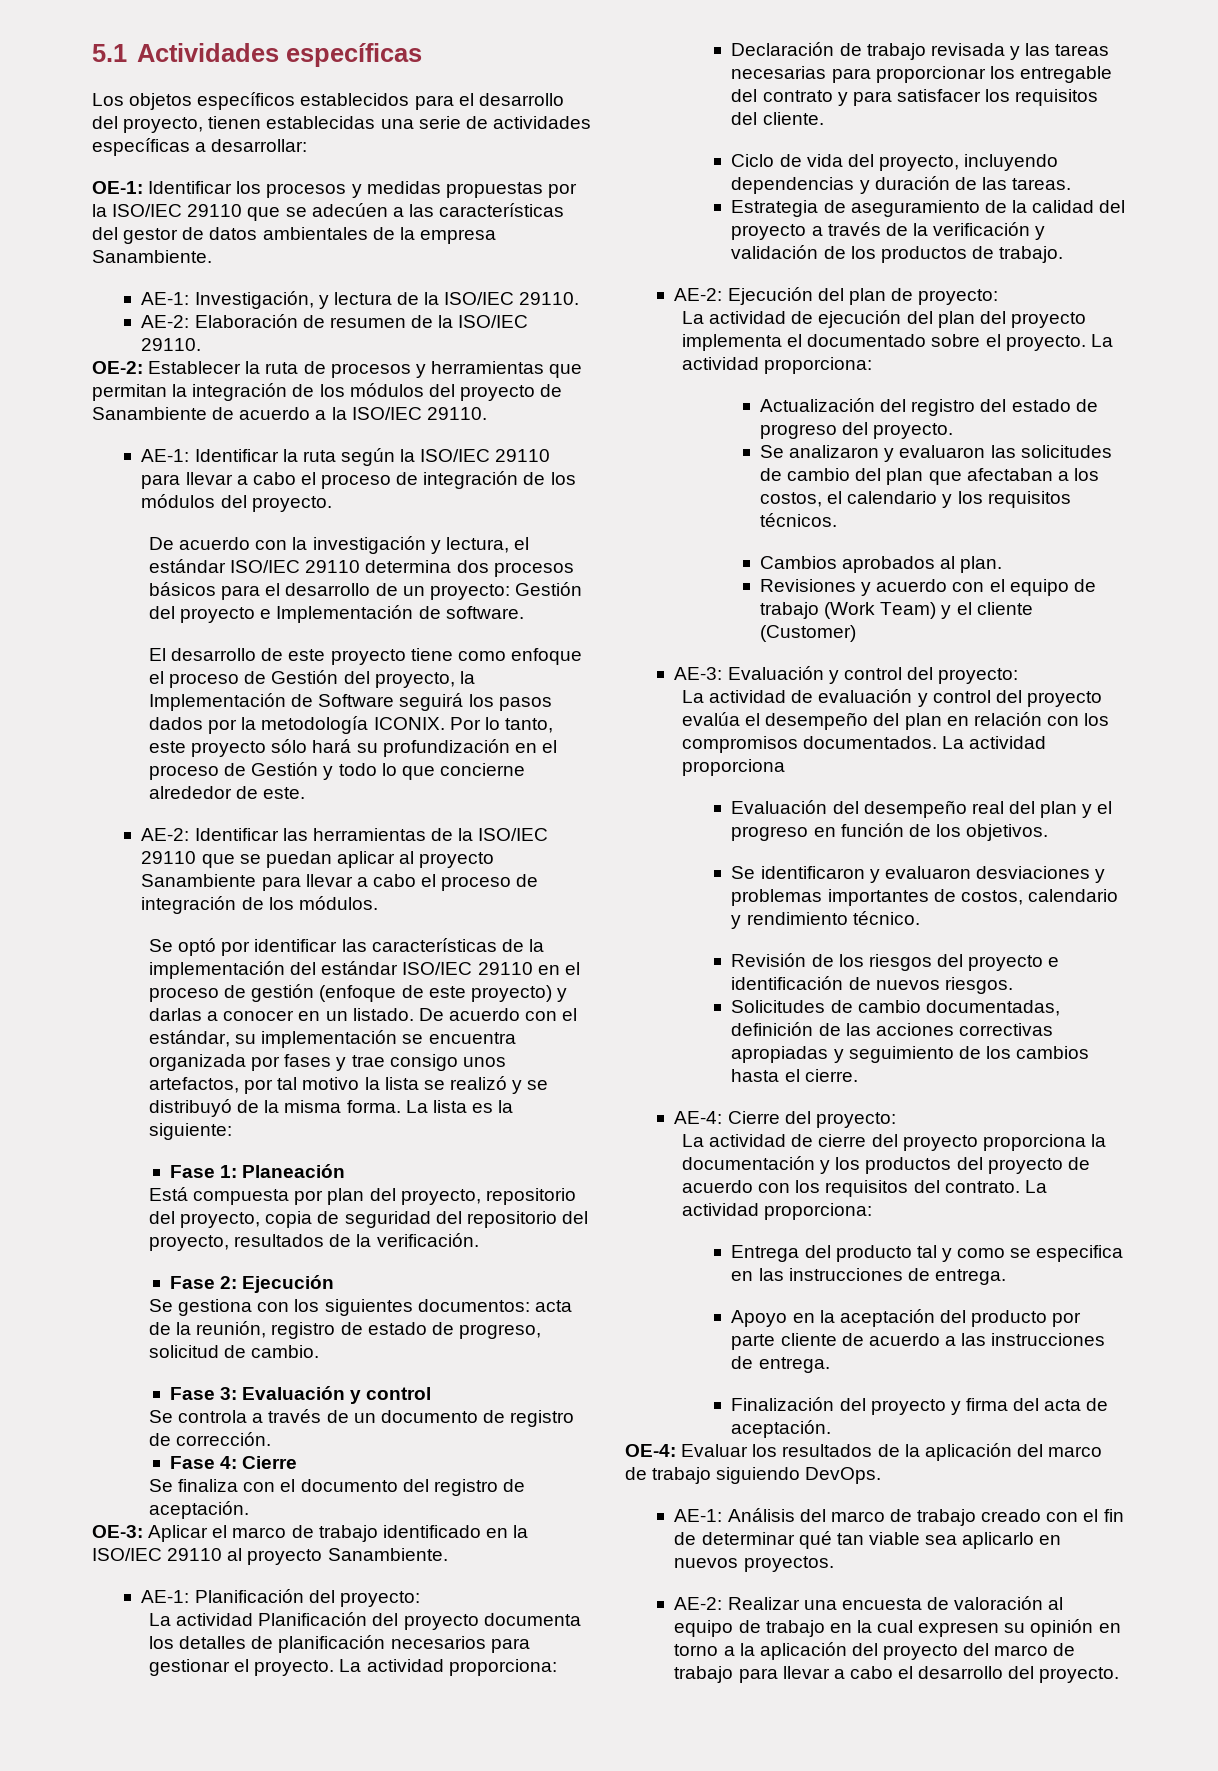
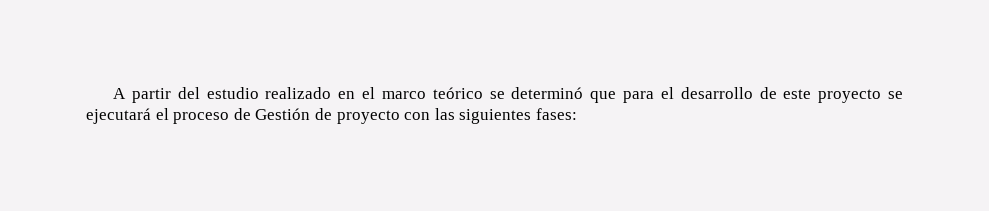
[92,43,422,67] [92,92,564,110] [92,116,591,133] [92,138,308,156] [92,181,577,198] [92,203,565,221] [92,227,496,244] [92,250,212,263] [141,291,580,309] [141,314,529,328] [141,338,202,351] [92,361,583,378] [92,383,563,401] [92,407,487,420] [141,448,551,466] [141,471,576,489] [141,494,332,512] [149,536,529,554] [149,559,574,577] [149,582,582,600] [149,605,524,623] [149,648,582,665] [149,670,475,688] [149,693,552,711] [149,716,553,734] [149,739,557,757] [149,762,525,780] [149,786,306,799] [141,828,549,841] [141,851,495,868] [141,874,539,891] [141,896,378,914] [149,938,544,956] [149,961,580,979] [149,984,567,1002] [149,1008,578,1021] [149,1030,516,1048] [149,1054,506,1071] [149,1076,549,1094] [149,1099,514,1117] [149,1123,233,1140] [169,1164,346,1178] [149,1187,576,1205] [149,1211,588,1228] [149,1233,479,1251] [169,1275,335,1293] [149,1299,572,1316] [149,1321,541,1339] [149,1345,320,1358] [169,1386,432,1404] [149,1409,575,1427] [149,1432,272,1446] [169,1456,298,1469] [149,1479,525,1496] [149,1501,250,1519] [92,1525,529,1542] [92,1548,448,1565] [141,1589,420,1607] [149,1612,581,1630] [149,1635,530,1653] [149,1659,557,1676] [731,42,1110,60] [731,66,1112,83] [731,89,1099,106] [731,112,824,125] [731,154,1059,171] [731,176,1072,194] [731,200,1126,217] [731,222,1046,240] [731,245,1064,263] [674,287,999,305] [682,310,1086,328] [682,334,1113,351] [682,357,873,374] [759,398,1098,416] [759,422,954,439] [759,445,1112,462] [759,468,1099,485] [759,491,1071,508] [759,513,837,527] [759,556,1003,573] [759,579,1096,596] [759,602,1033,619] [759,625,856,642] [674,666,1019,684] [682,689,1102,707] [682,712,1110,730] [682,736,1047,753] [682,759,786,776] [731,800,1113,818] [731,823,1049,841] [731,866,1106,883] [731,889,1118,906] [731,911,920,929] [731,953,1060,971] [731,976,1013,994] [731,1000,1060,1016] [731,1022,1053,1036] [731,1046,1090,1063] [731,1069,858,1082] [674,1111,896,1128] [682,1134,1106,1151] [682,1156,1090,1174] [682,1180,1047,1197] [682,1203,873,1220] [731,1245,1124,1262] [731,1268,1006,1285] [731,1309,1082,1327] [731,1333,1106,1350] [731,1356,830,1373] [731,1397,1109,1415] [731,1420,832,1438] [625,1443,1103,1461] [625,1467,882,1484] [674,1508,1124,1526] [674,1531,1062,1549] [674,1556,834,1572] [674,1596,1064,1610] [674,1619,1121,1637] [674,1642,1076,1660] [674,1666,1120,1683] 5.1 Actividades específicas // Los objetos específicos establecidos para el desarrollo del proyecto, tienen establecidas una serie de actividades específicas a desarrollar: // OE-1: Identificar los procesos y medidas propuestas por la ISO/IEC 29110 que se adecúen a las características del gestor de datos ambientales de la empresa Sanambiente. // AE-1: Investigación, y lectura de la ISO/IEC 29110. // AE-2: Elaboración de resumen de la ISO/IEC 29110. // OE-2: Establecer la ruta de procesos y herramientas que permitan la integración de los módulos del proyecto de Sanambiente de acuerdo a la ISO/IEC 29110. // AE-1: Identificar la ruta según la ISO/IEC 29110 para llevar a cabo el proceso de integración de los módulos del proyecto. // De acuerdo con la investigación y lectura, el estándar ISO/IEC 29110 determina dos procesos básicos para el desarrollo de un proyecto: Gestión del proyecto e Implementación de software. // El desarrollo de este proyecto tiene como enfoque el proceso de Gestión del proyecto, la Implementación de Software seguirá los pasos dados por la metodología ICONIX. Por lo tanto, este proyecto sólo hará su profundización en el proceso de Gestión y todo lo que concierne alrededor de este. // AE-2: Identificar las herramientas de la ISO/IEC 29110 que se puedan aplicar al proyecto Sanambiente para llevar a cabo el proceso de integración de los módulos. // Se optó por identificar las características de la implementación del estándar ISO/IEC 29110 en el proceso de gestión (enfoque de este proyecto) y darlas a conocer en un listado. De acuerdo con el estándar, su implementación se encuentra organizada por fases y trae consigo unos artefactos, por tal motivo la lista se realizó y se distribuyó de la misma forma. La lista es la siguiente: // Fase 1: Planeación // Está compuesta por plan del proyecto, repositorio del proyecto, copia de seguridad del repositorio del proyecto, resultados de la verificación. // Fase 2: Ejecución // Se gestiona con los siguientes documentos: acta de la reunión, registro de estado de progreso, solicitud de cambio. // Fase 3: Evaluación y control // Se controla a través de un documento de registro de corrección. // Fase 4: Cierre // Se finaliza con el documento del registro de aceptación. // OE-3: Aplicar el marco de trabajo identificado en la ISO/IEC 29110 al proyecto Sanambiente. // AE-1: Planificación del proyecto: // La actividad Planificación del proyecto documenta los detalles de planificación necesarios para gestionar el proyecto. La actividad proporciona: // Declaración de trabajo revisada y las tareas necesarias para proporcionar los entregable del contrato y para satisfacer los requisitos del cliente. // Ciclo de vida del proyecto, incluyendo dependencias y duración de las tareas. // Estrategia de aseguramiento de la calidad del proyecto a través de la verificación y validación de los productos de trabajo. // AE-2: Ejecución del plan de proyecto: // La actividad de ejecución del plan del proyecto implementa el documentado sobre el proyecto. La actividad proporciona: // Actualización del registro del estado de progreso del proyecto. // Se analizaron y evaluaron las solicitudes de cambio del plan que afectaban a los costos, el calendario y los requisitos técnicos. // Cambios aprobados al plan. // Revisiones y acuerdo con el equipo de trabajo (Work Team) y el cliente (Customer) // AE-3: Evaluación y control del proyecto: // La actividad de evaluación y control del proyecto evalúa el desempeño del plan en relación con los compromisos documentados. La actividad proporciona // Evaluación del desempeño real del plan y el progreso en función de los objetivos. // Se identificaron y evaluaron desviaciones y problemas importantes de costos, calendario y rendimiento técnico. // Revisión de los riesgos del proyecto e identificación de nuevos riesgos. // Solicitudes de cambio documentadas, definición de las acciones correctivas apropiadas y seguimiento de los cambios hasta el cierre. // AE-4: Cierre del proyecto: // La actividad de cierre del proyecto proporciona la documentación y los productos del proyecto de acuerdo con los requisitos del contrato. La actividad proporciona: // Entrega del producto tal y como se especifica en las instrucciones de entrega. // Apoyo en la aceptación del producto por parte cliente de acuerdo a las instrucciones de entrega. // Finalización del proyecto y firma del acta de aceptación. // OE-4: Evaluar los resultados de la aplicación del marco de trabajo siguiendo DevOps. // AE-1: Análisis del marco de trabajo creado con el fin de determinar qué tan viable sea aplicarlo en nuevos proyectos. // AE-2: Realizar una encuesta de valoración al equipo de trabajo en la cual expresen su opinión en torno a la aplicación del proyecto del marco de trabajo para llevar a cabo el desarrollo del proyecto. -> [113,87,903,103] [86,108,577,124] A partir del estudio realizado en el marco teórico se determinó que para el desarrollo de este proyecto se ejecutará el proceso de Gestión de proyecto con las siguientes fases:

